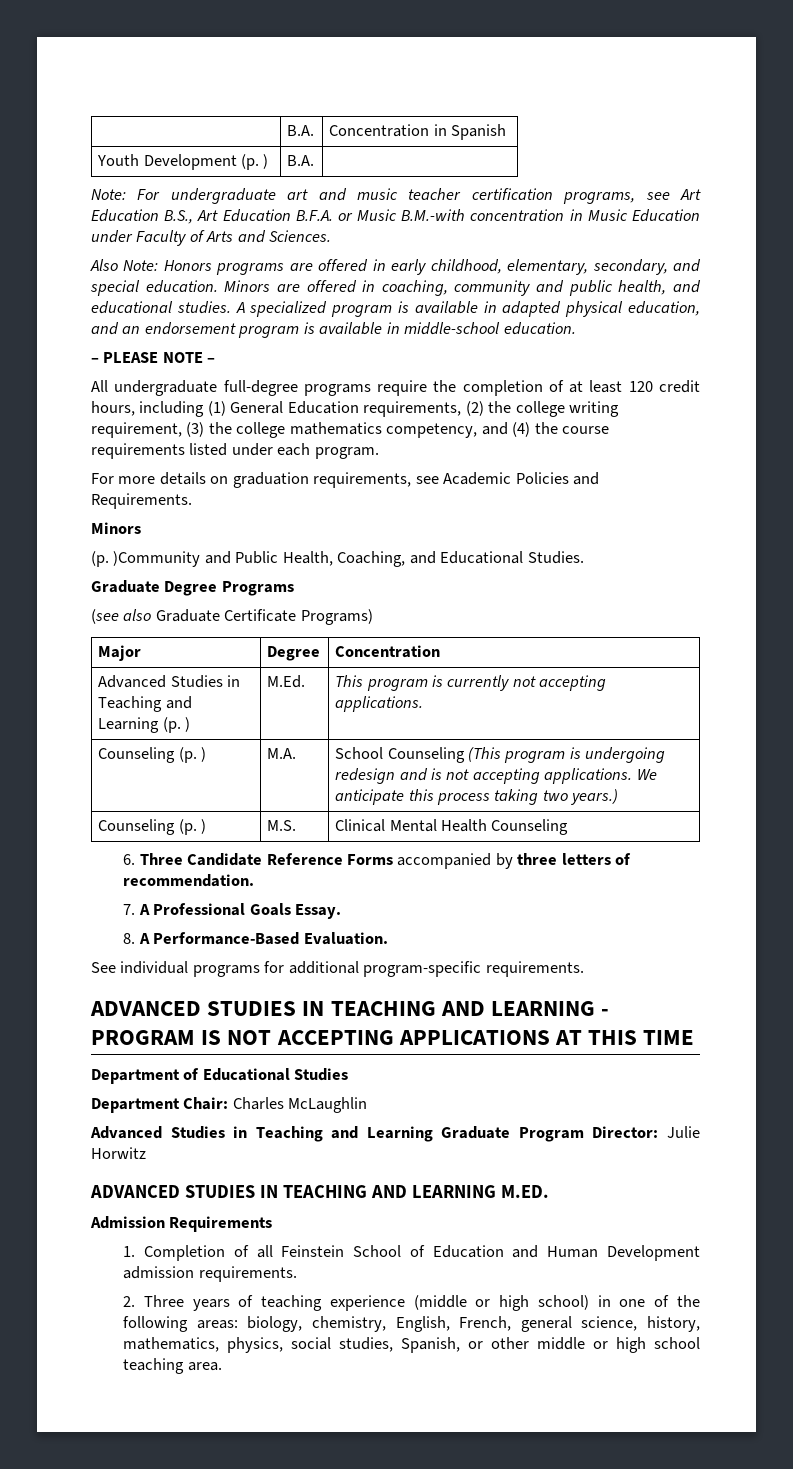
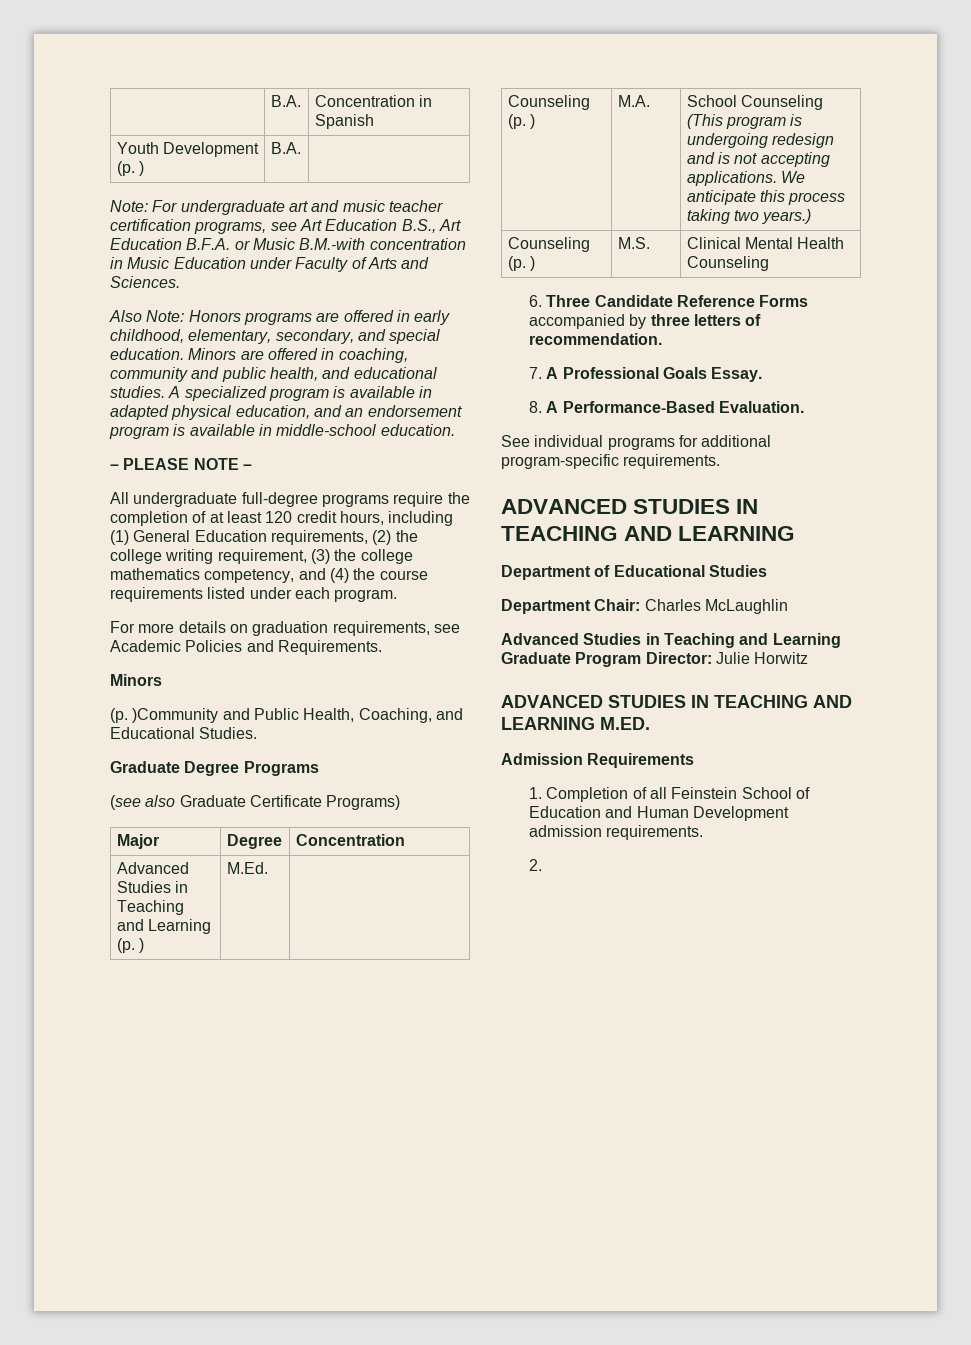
[335,675,607,691] [335,696,424,712] This program is currently not accepting applications. -> (268, 868) none
[601,1009,610,1016] [91,1030,695,1045] - PROGRAM IS NOT ACCEPTING APPLICATIONS AT THIS TIME -> (796, 533) none
[143,1295,700,1311] [123,1316,700,1332] [123,1337,700,1353] [123,1358,222,1374] Three years of teaching experience (middle or high school) in one of the following areas: biology, chemistry, English, French, general science, history, mathematics, physics, social studies, Spanish, or other middle or high school teaching area. -> (542, 865) none

